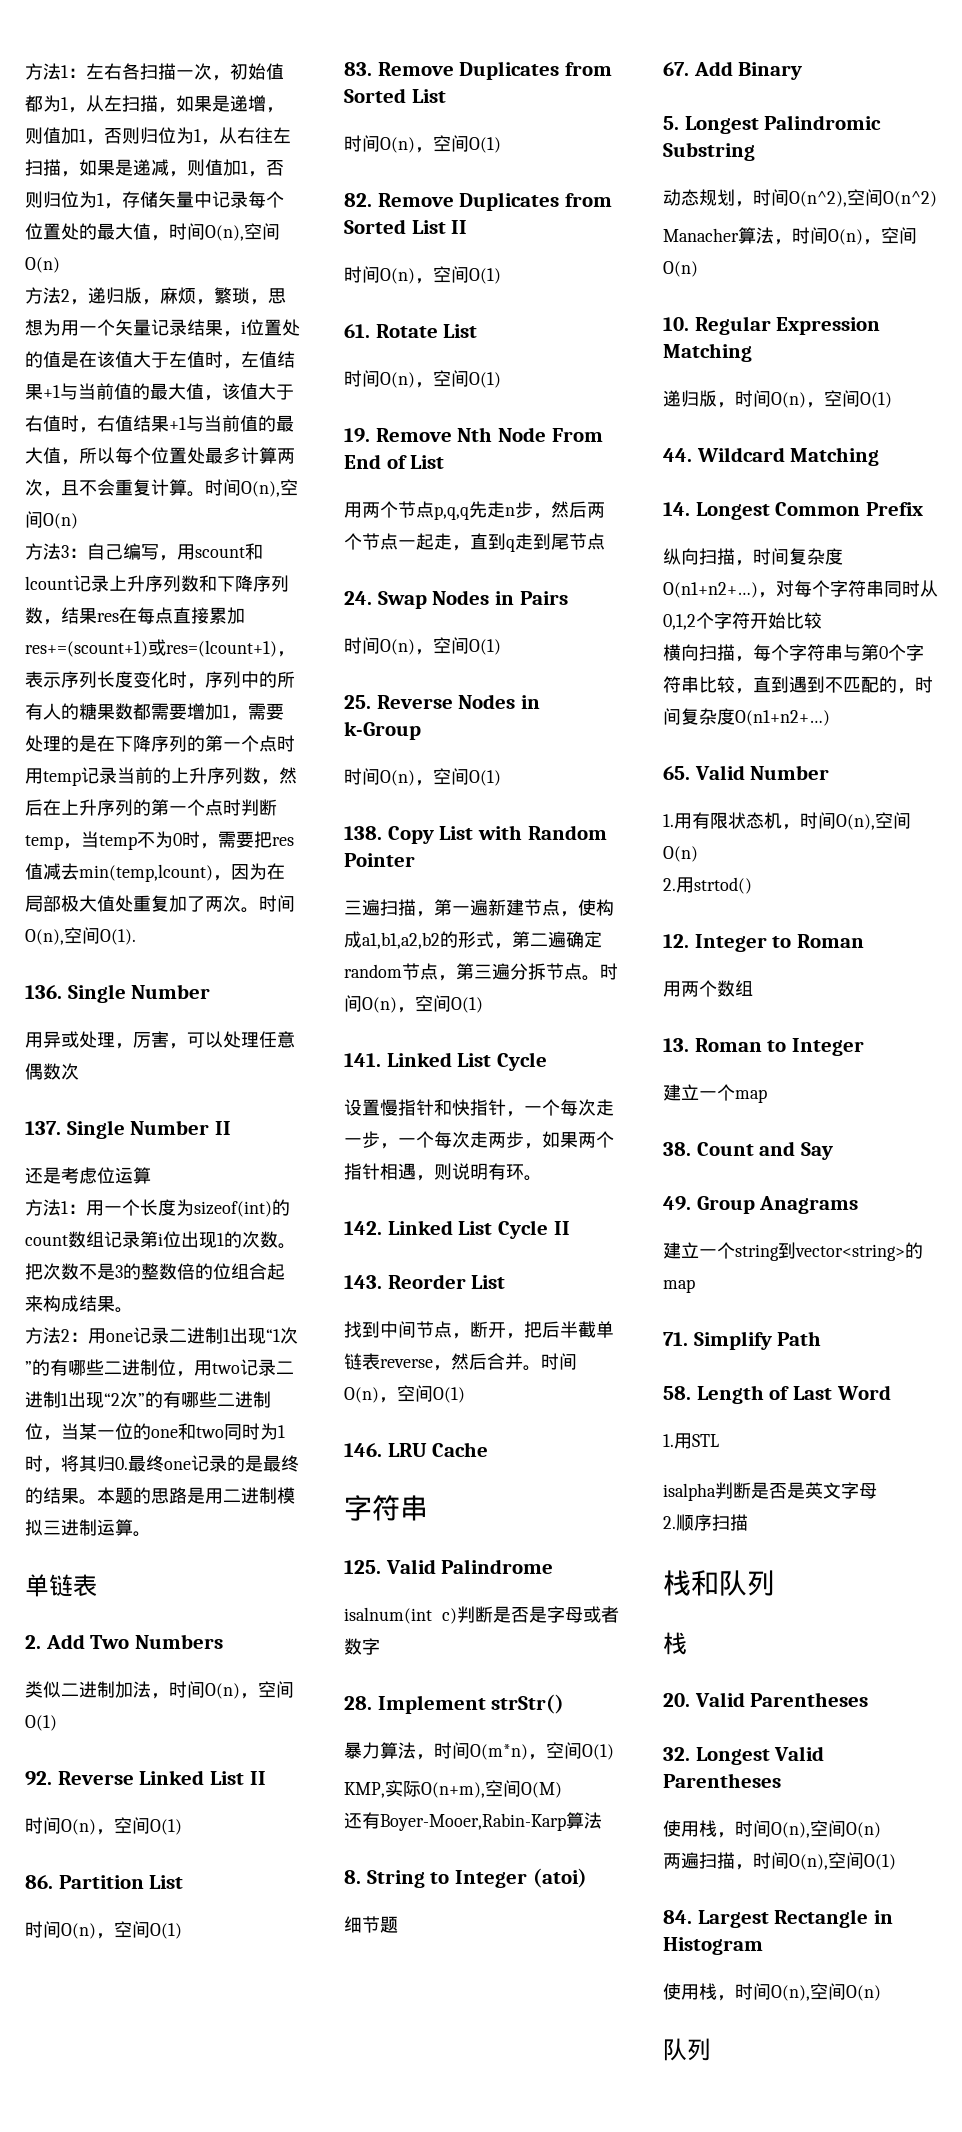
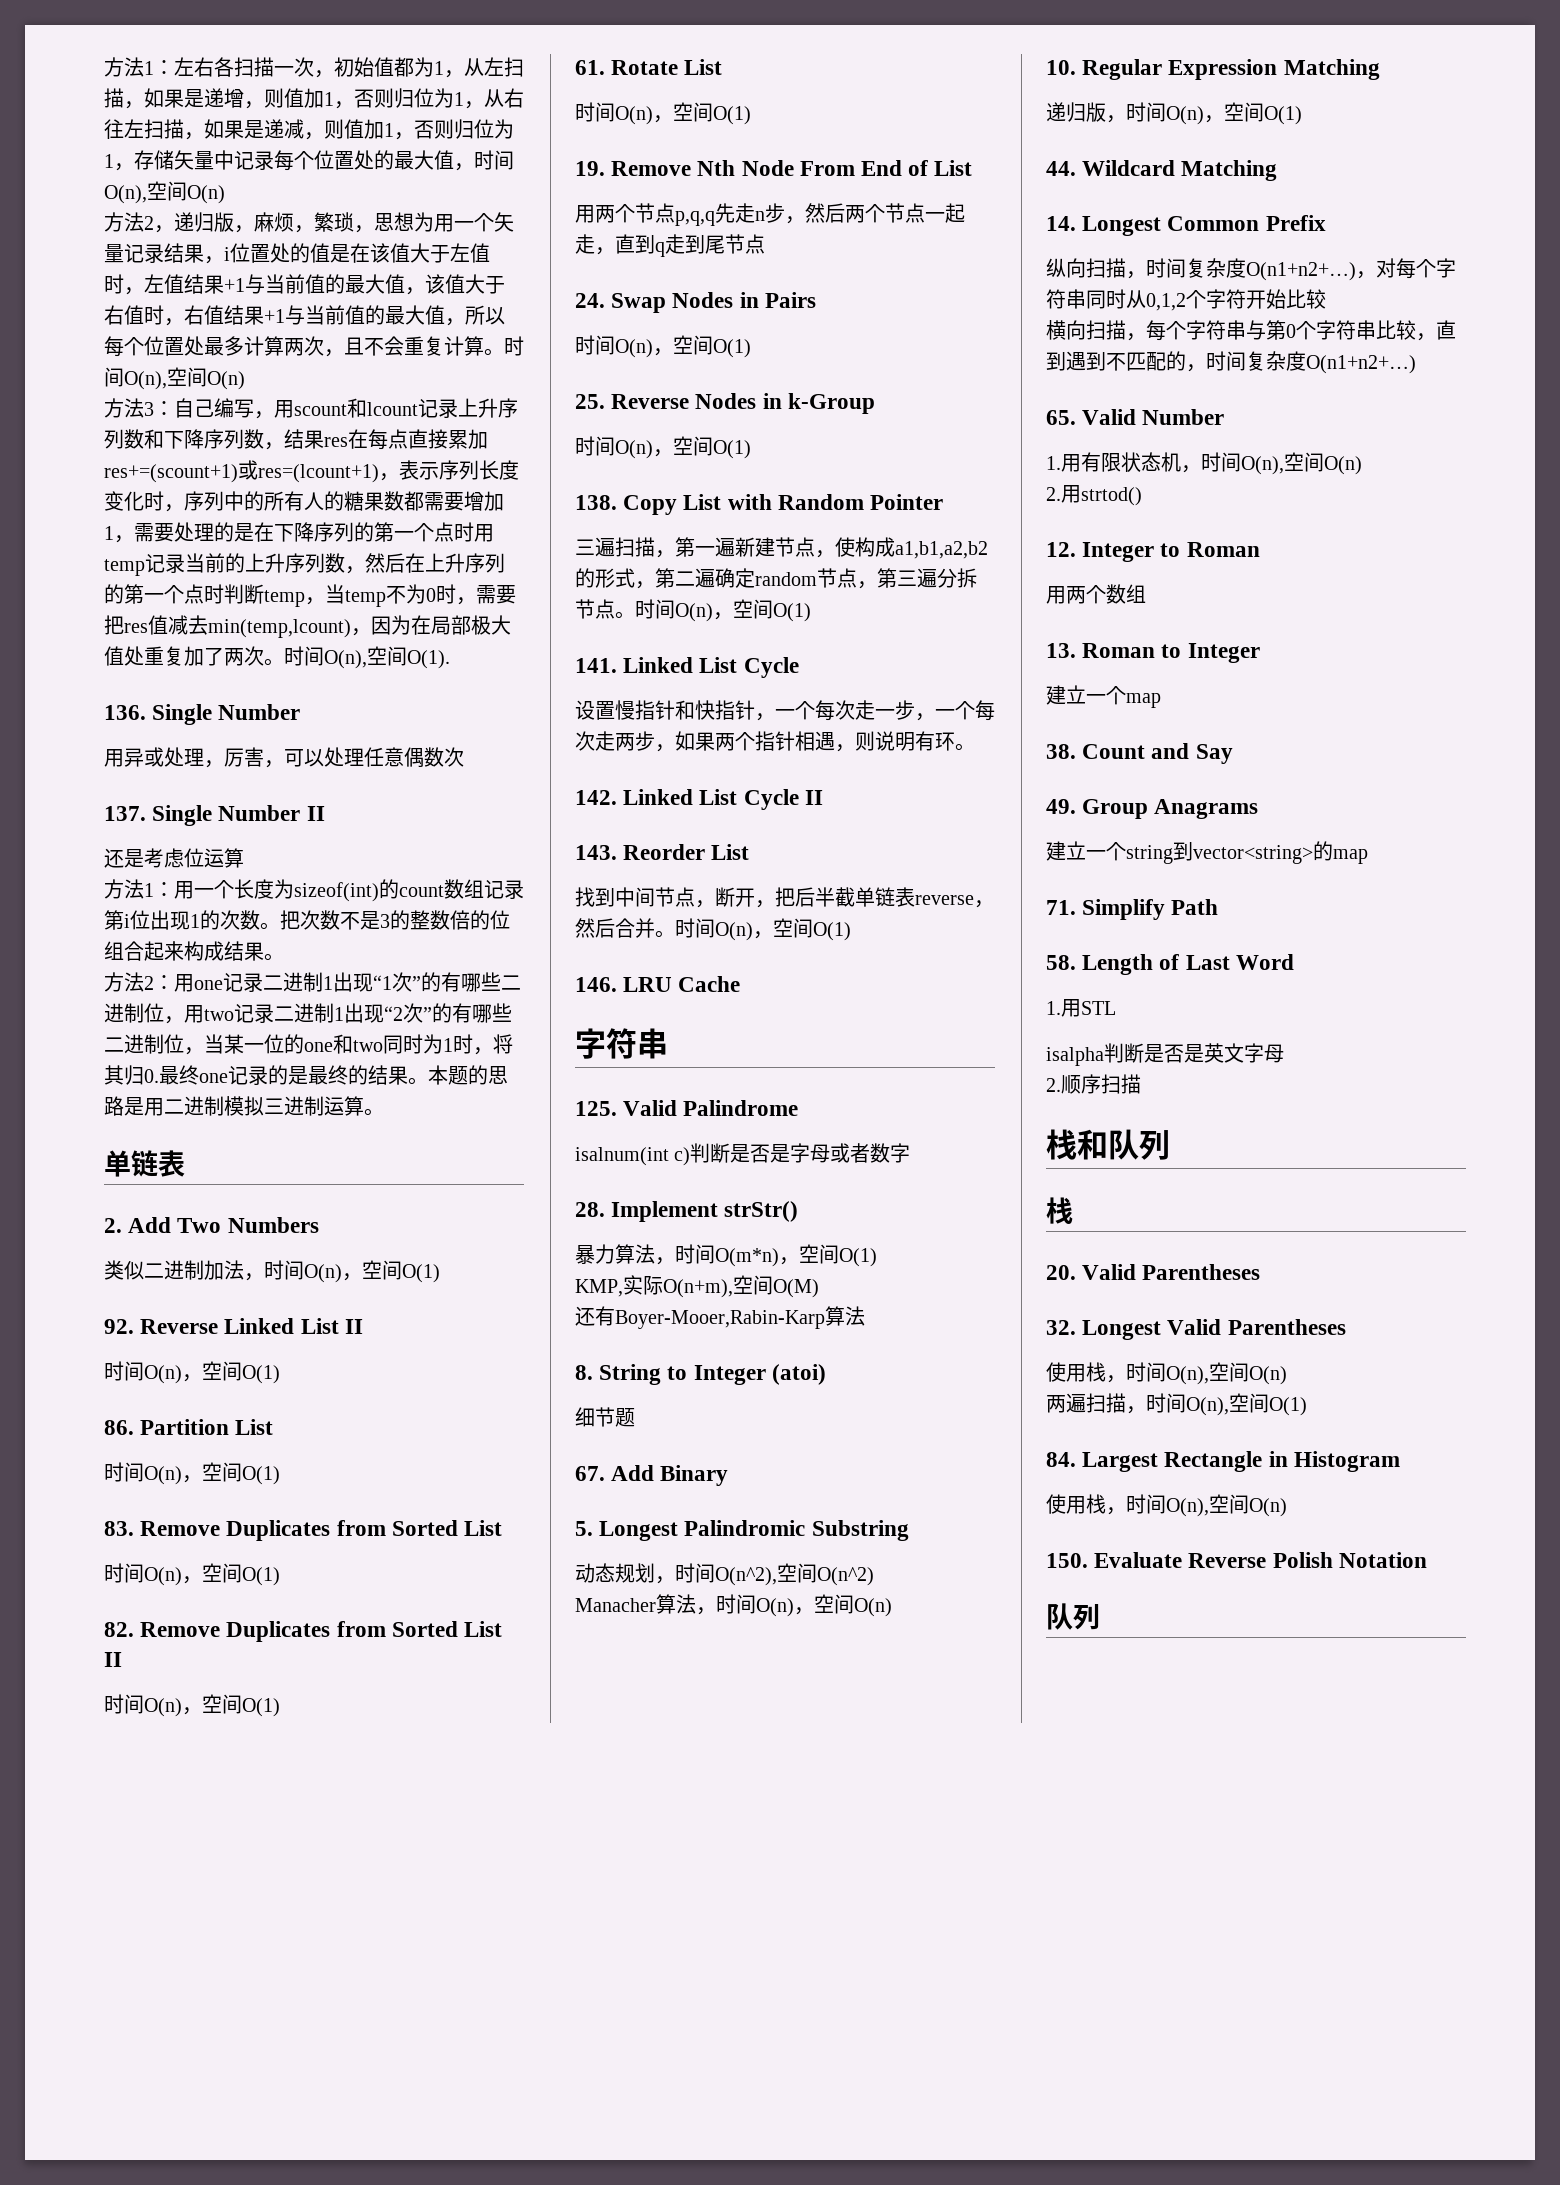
(881, 1993) none -> [1046,1552,1427,1568] // 150. Evaluate Reverse Polish Notation

